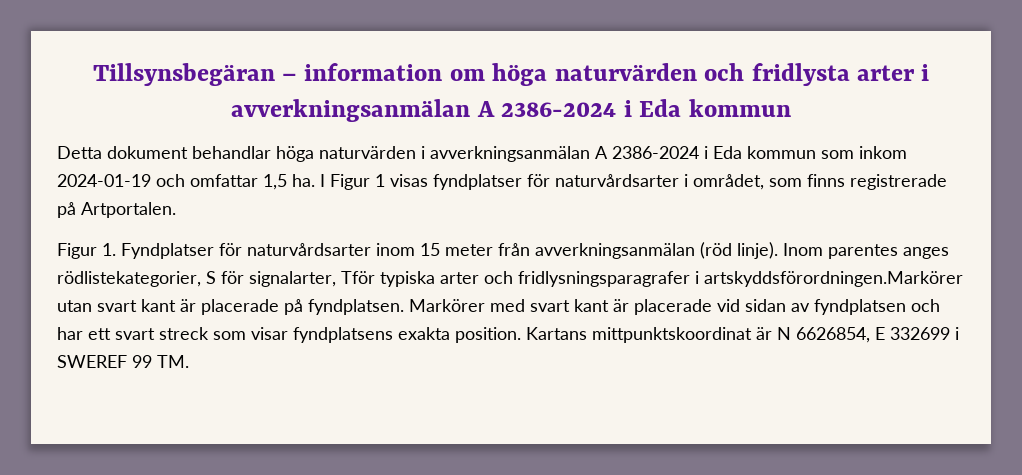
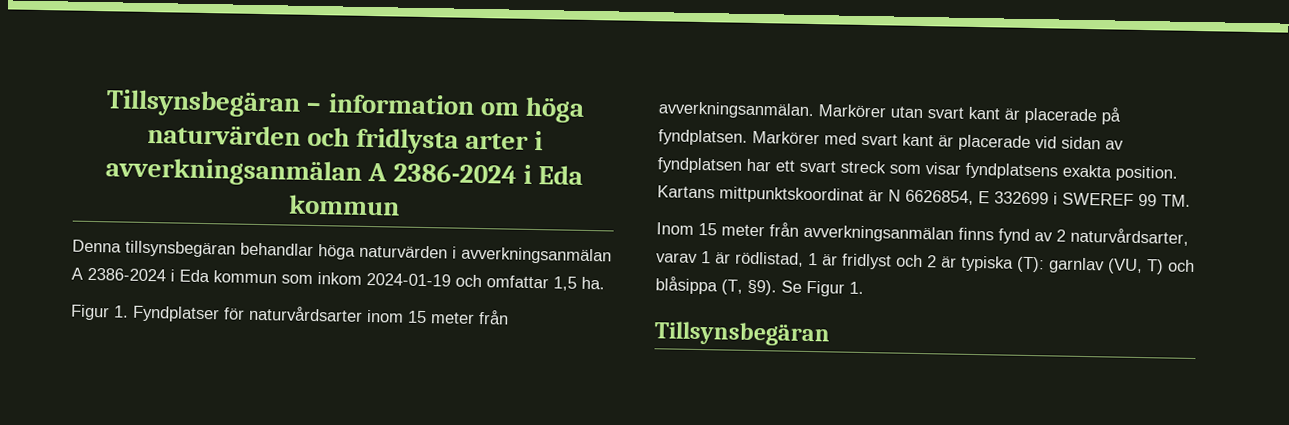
[57,146,188,159] Detta dokument -> [72,239,236,258] Denna tillsynsbegäran
[320,174,947,190] [57,202,176,218] I Figur 1 visas fyndplatser för naturvårdsarter i området, som finns registrerade på Artportalen. -> (605, 283) none
[535,242,949,259] [57,271,963,287] avverkningsanmälan (röd linje). Inom parentes anges rödlistekategorier, S för signalarter, Tför typiska arter och fridlysningsparagrafer i artskyddsförordningen.Markörer -> [658,101,886,120] avverkningsanmälan. Markörer
[911,299,940,312] och -> (742, 165) none
(189, 361) none -> [656,222,1189,246] [656,251,1195,275] [655,276,864,297] [654,321,830,347] // Inom 15 meter från avverkningsanmälan finns fynd av 2 naturvårdsarter, varav 1 är rödlistad, 1 är fridlyst och 2 är typiska (T): garnlav (VU, T) och blåsippa (T, §9). Se Figur 1. // Tillsynsbegäran

